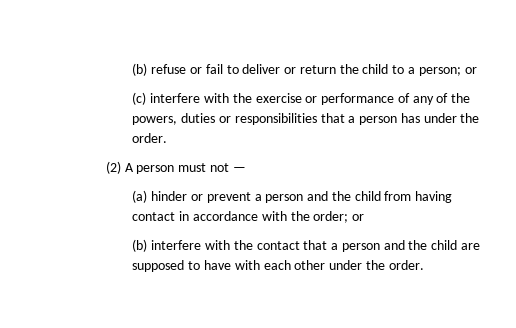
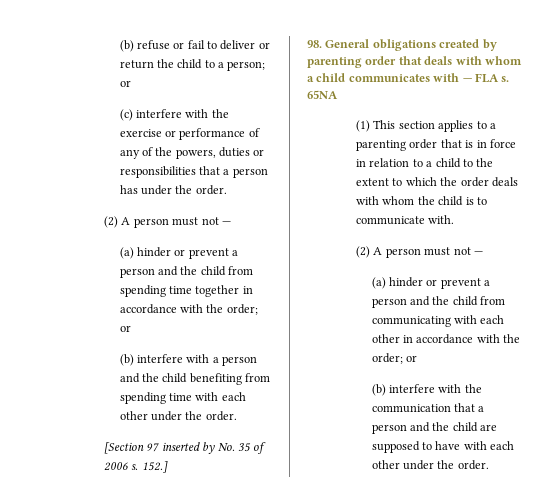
[415,191,453,203] [132,212,176,221] having contact -> [119,285,253,297] [119,304,258,315] [119,325,131,332] [119,354,257,366] [119,373,270,385] [119,392,246,404] [119,411,237,421] [104,442,267,454] [104,461,168,473] [307,39,497,51] [307,56,522,68] [307,73,510,83] [307,90,338,99] [356,120,496,132] [356,139,516,151] [356,158,494,168] [356,177,518,187] [356,196,487,206] [356,215,455,225] [356,246,483,258] [371,277,490,289] [371,296,505,308] [371,315,505,327] [371,334,400,343] spending time together in accordance with the order; or // (b) interfere with a person and the child benefiting from spending time with each other under the order. // [Section 97 inserted by No. 35 of 2006 s. 152.] // 98. General obligations created by parenting order that deals with whom a child communicates with — FLA s. 65NA // (1) This section applies to a parenting order that is in force in relation to a child to the extent to which the order deals with whom the child is to communicate with. // (2) A person must not — // (a) hinder or prevent a person and the child from communicating with each other
[256,241,300,250] contact -> [371,404,451,413] communication

